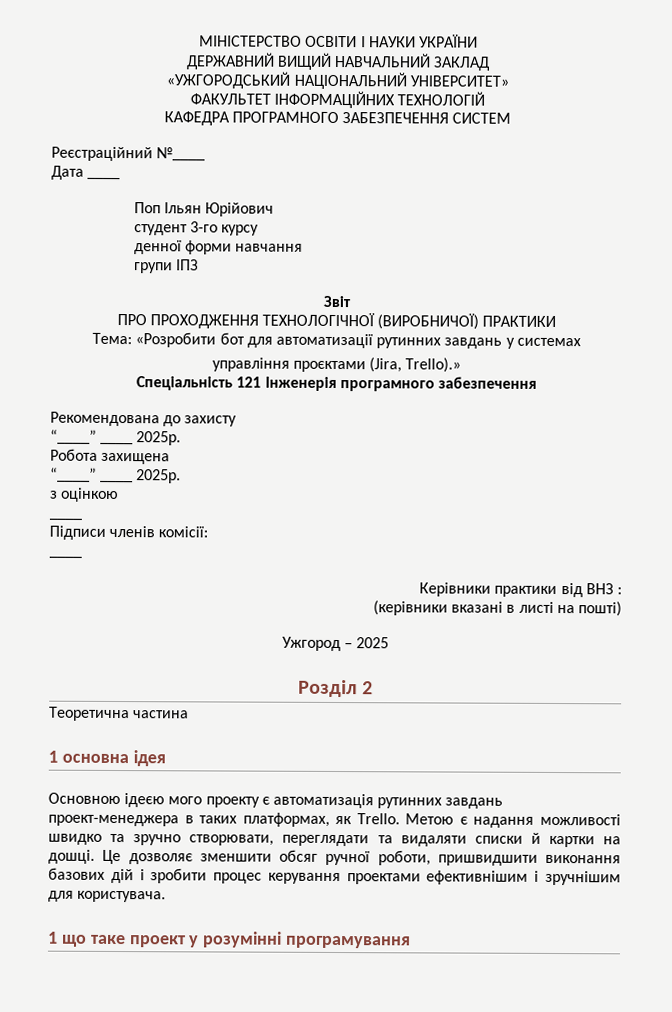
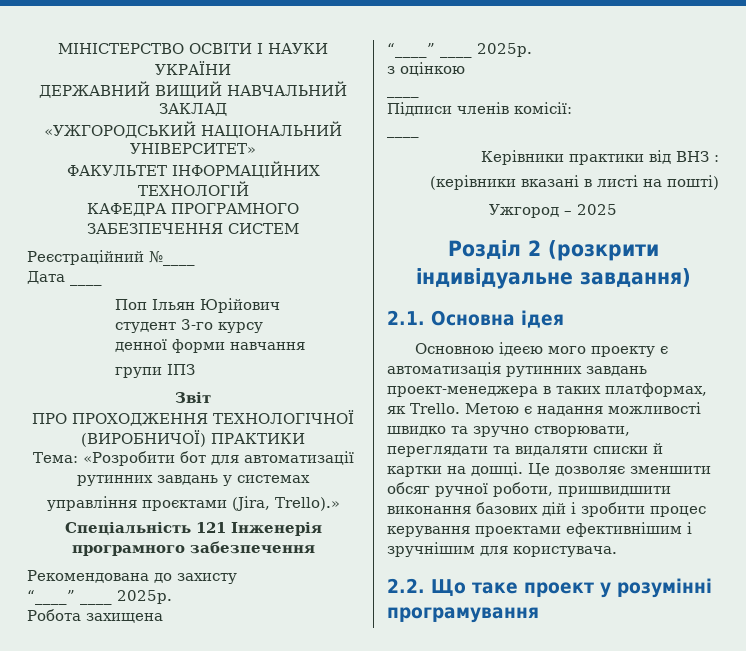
[49,706,190,722] [48,750,129,764] // Теоретична частина // 1 основна -> [547,240,659,261] [415,268,691,289] [387,310,515,326] (розкрити індивідуальне завдання) // 2.1. Основна
[48,931,87,947] 1 що -> [387,578,466,596] 2.2. Що

